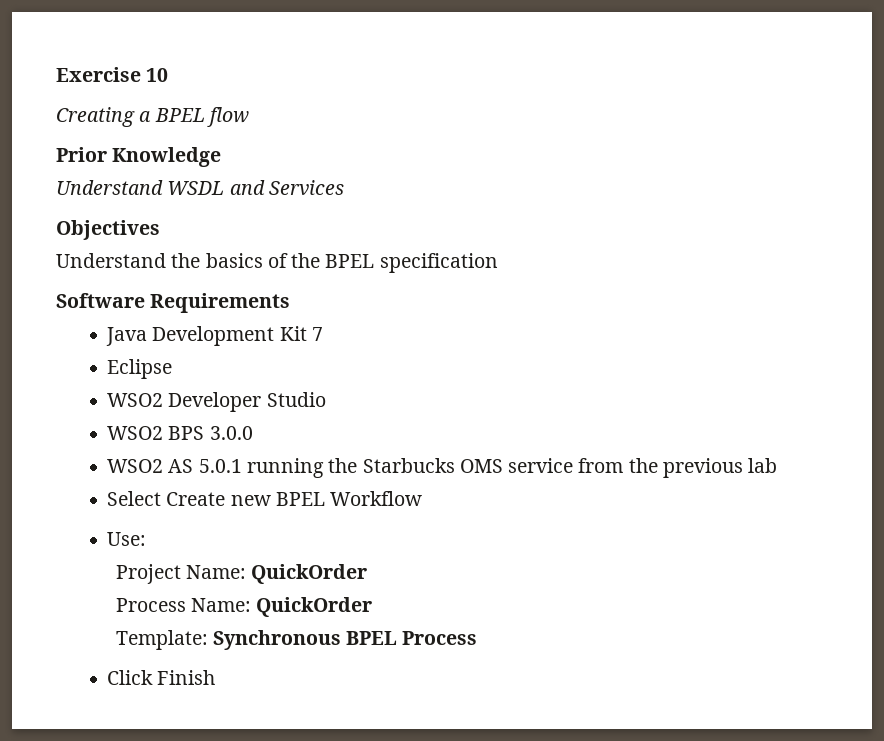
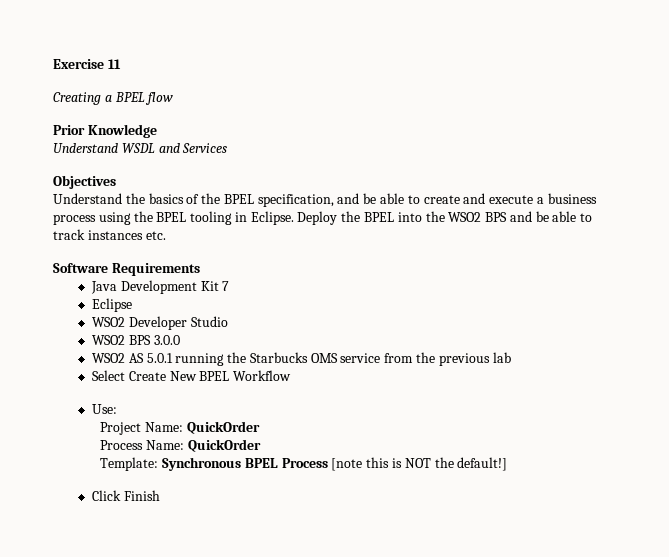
[146,68,169,82] 10 -> [107,59,121,69] 11
[379,253,498,273] specification -> [257,193,597,207] [53,211,593,225] [53,229,166,240] specification, and be able to create and execute a business process using the BPEL tooling in Eclipse. Deploy the BPEL into the WSO2 BPS and be able to track instances etc.
[230,495,271,506] new -> [169,371,197,381] New
(478, 638) none -> [331,457,508,471] [note this is NOT the default!]

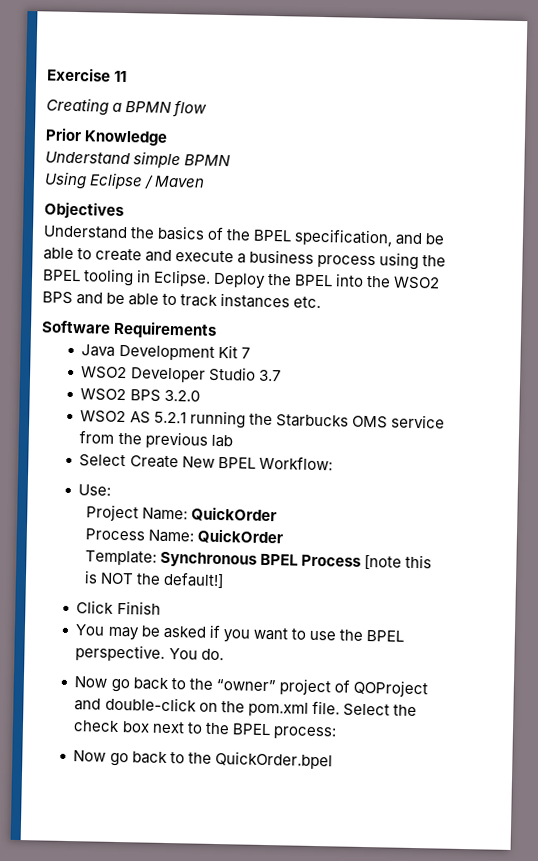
[114,92,145,102] BPEL -> [125,101,173,113] BPMN
[121,143,228,153] WSDL and Services -> [133,151,232,169] [44,171,206,190] simple BPMN // Using Eclipse / Maven
[92,298,133,312] // Eclipse -> (250, 353) none
[92,335,180,345] // WSO2 BPS 3.0.0 -> [258,369,281,382] [80,388,200,402] 3.7 // WSO2 BPS 3.2.0
[146,353,173,363] 5.0.1 -> [153,411,187,424] 5.2.1
[233,370,292,381] Workflow -> [258,455,333,471] Workflow:
(160, 495) none -> [75,624,404,643] [75,644,224,662] [74,676,428,698] [74,696,417,717] [73,720,337,740] [73,750,333,770] // You may be asked if you want to use the BPEL perspective. You do. // Now go back to the “owner” project of QOProject and double-click on the pom.xml file. Select the check box next to the BPEL process: // Now go back to the QuickOrder.bpel

